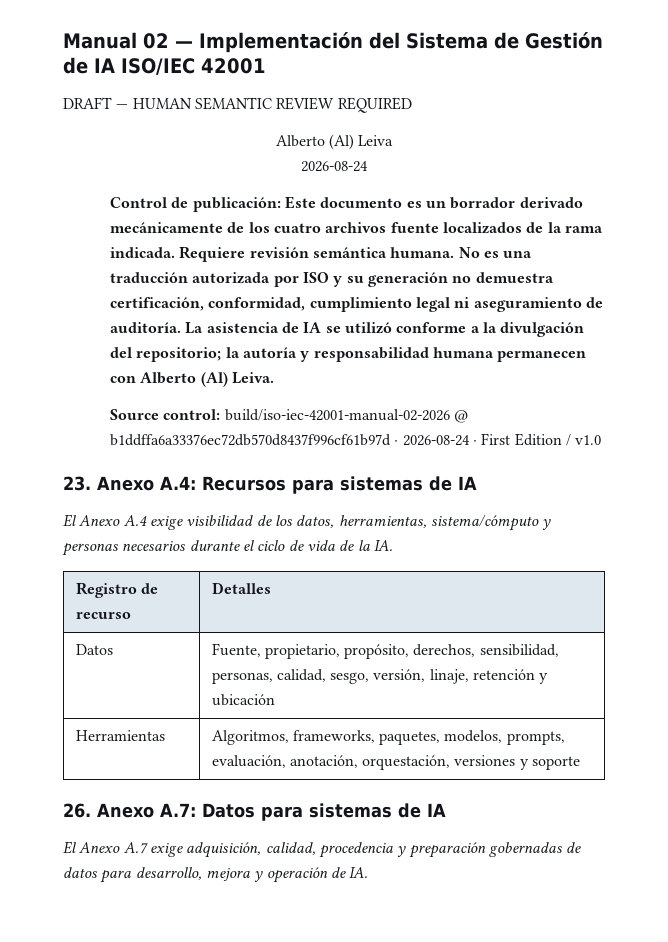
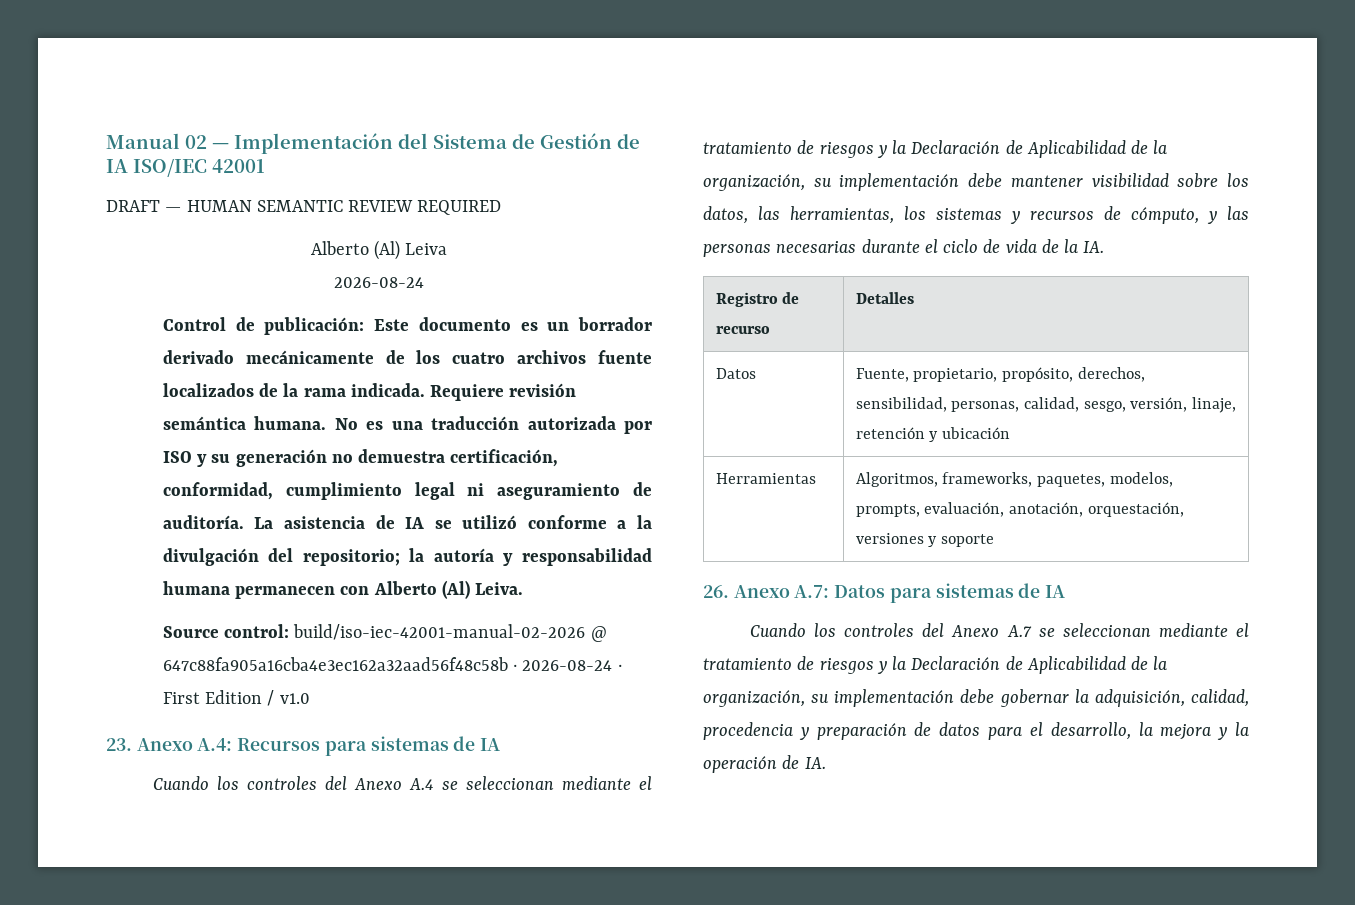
[110,434,392,446] b1ddffa6a33376ec72db570d8437f996cf61b97d -> [162,657,508,671] 647c88fa905a16cba4e3ec162a32aad56f48c58b
[63,514,552,531] [62,541,187,556] El Anexo A.4 exige visibilidad de los datos, herramientas, sistema/cómputo y personas necesarios -> [152,776,652,790] [703,140,1168,158] [703,173,1249,191] [703,206,1249,224] [703,241,857,257] Cuando los controles del Anexo A.4 se seleccionan mediante el tratamiento de riesgos y la Declaración de Aplicabilidad de la organización, su implementación debe mantener visibilidad sobre los datos, las herramientas, los sistemas y recursos de cómputo, y las personas necesarias
[63,841,183,857] El Anexo A.7 exige -> [749,623,1249,637] [703,656,1168,674] [703,689,1089,707] Cuando los controles del Anexo A.7 se seleccionan mediante el tratamiento de riesgos y la Declaración de Aplicabilidad de la organización, su implementación debe gobernar la
[488,842,563,857] gobernadas -> (907, 731) none
[135,867,202,880] desarrollo, -> [1029,722,1153,740] el desarrollo, la
(264, 876) none -> [1235,722,1249,736] la

